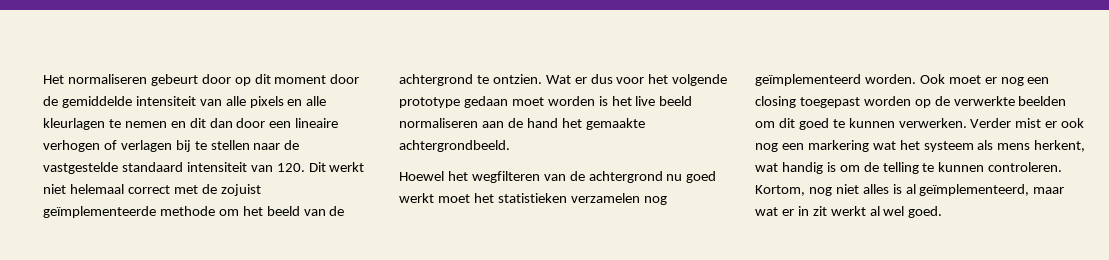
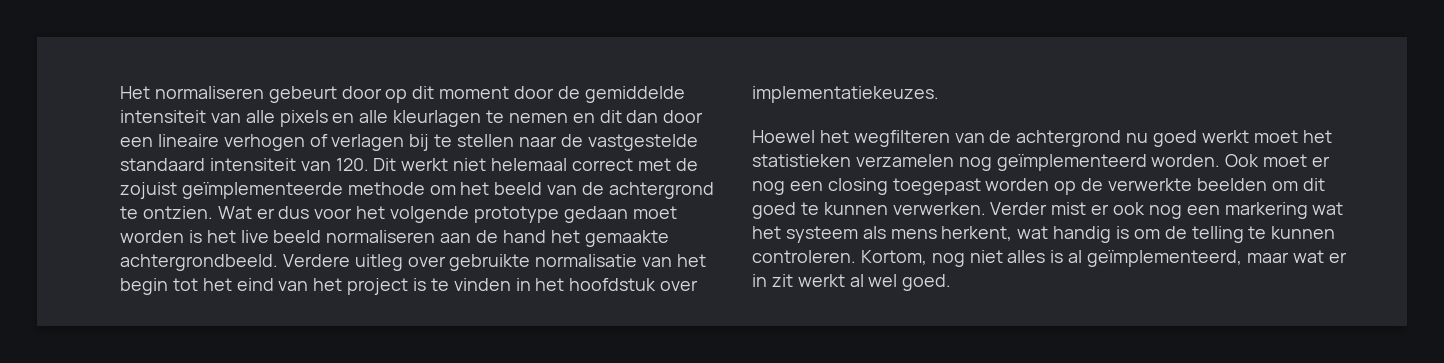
(510, 146) none -> [282,254,707,271] [120,278,699,295] [752,86,939,103] Verdere uitleg over gebruikte normalisatie van het begin tot het eind van het project is te vinden in het hoofdstuk over implementatiekeuzes.

